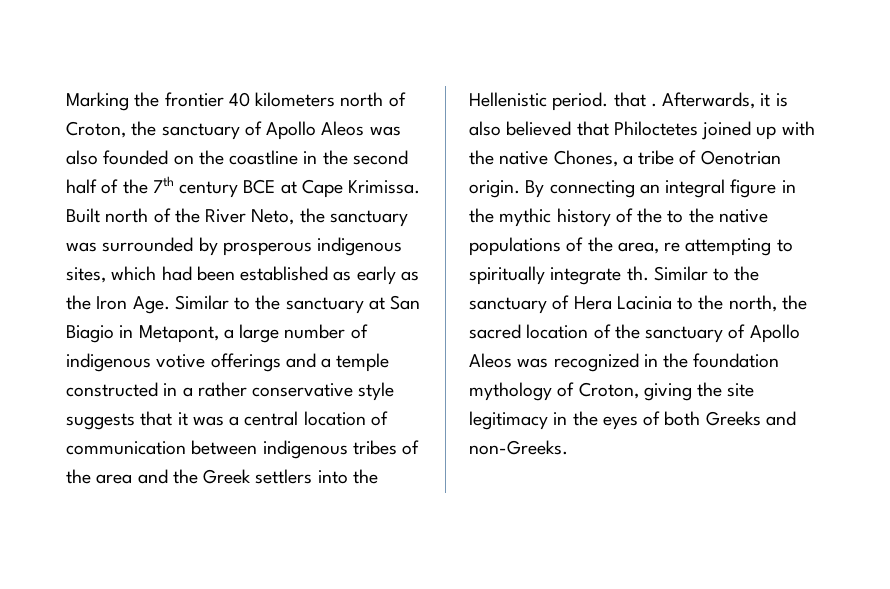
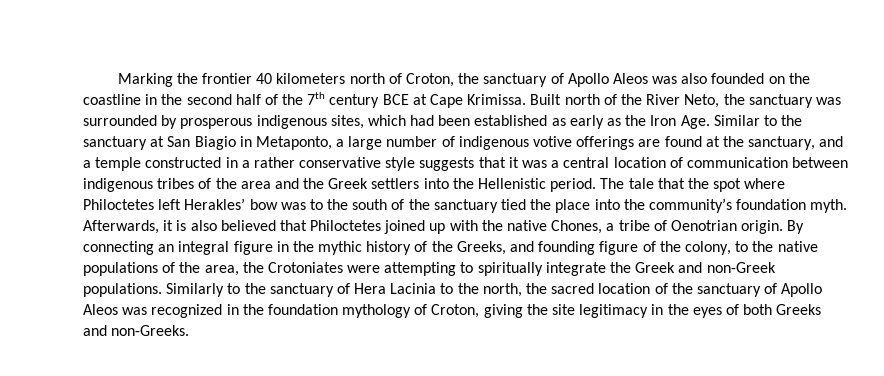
[138,325,219,343] Metapont, -> [255,136,332,150] Metaponto,
(281, 362) none -> [638,136,816,150] are found at the sanctuary,
[613,92,657,107] that . -> [600,178,786,192] [83,198,848,213] The tale that the spot where Philoctetes left Herakles’ bow was to the south of the sanctuary tied the place into the community’s foundation myth.
(663, 215) none -> [456,241,731,255] Greeks, and founding figure of the colony,
[664,242,681,252] re -> [242,262,381,273] the Crotoniates were
[626,266,708,281] th. Similar -> [610,262,776,273] [83,283,225,297] the Greek and non-Greek populations. Similarly

